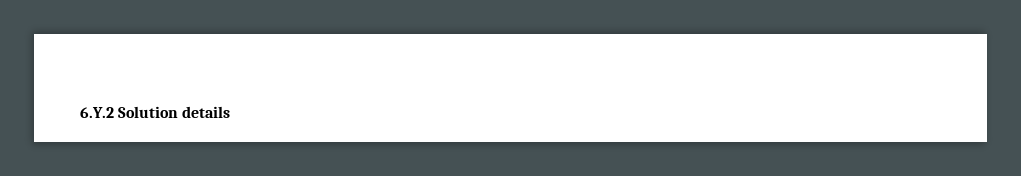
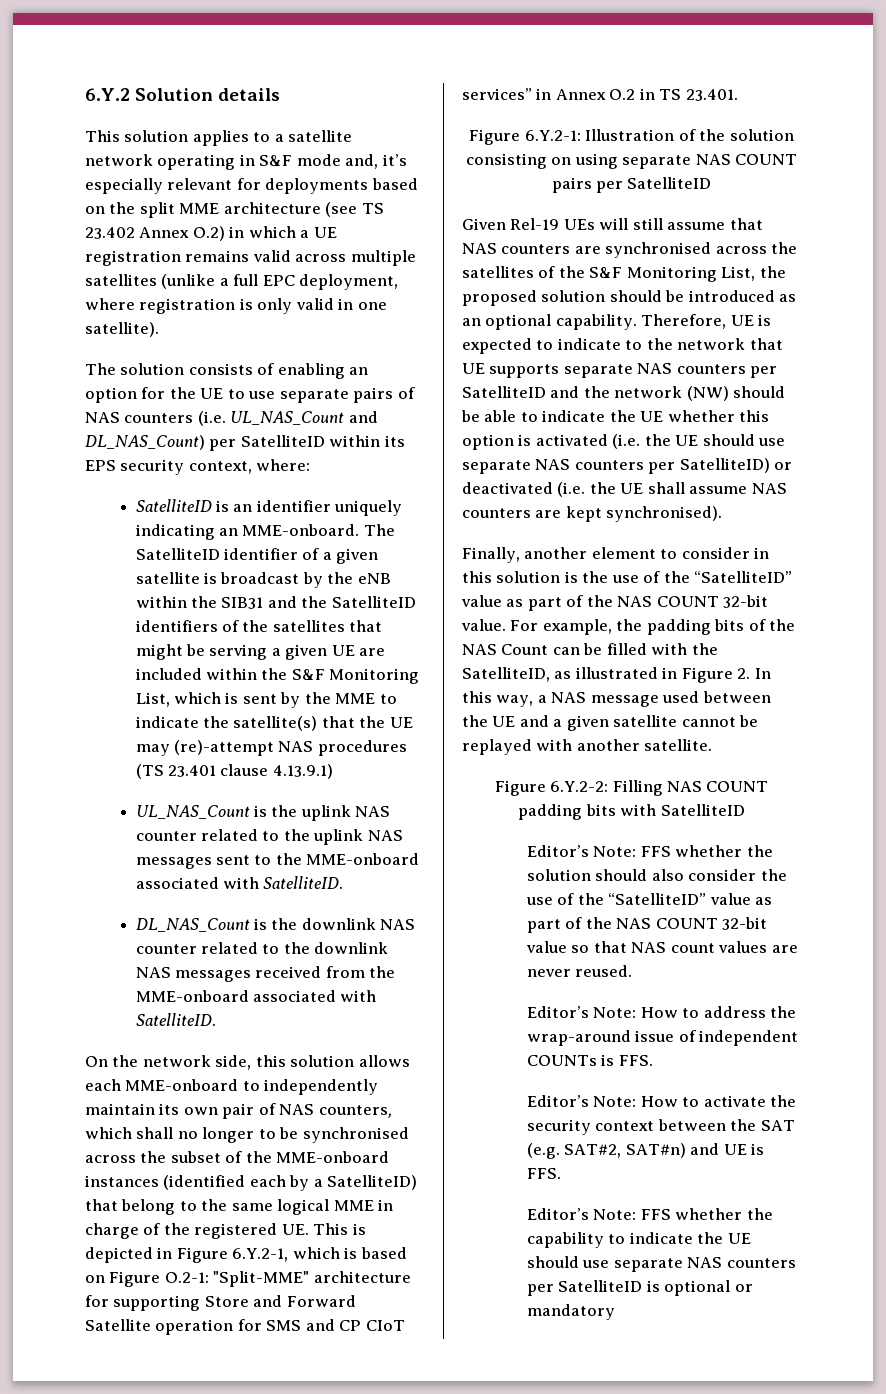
(231, 112) none -> [85,130,353,146] [85,154,407,170] [85,178,418,194] [85,202,384,218] [85,226,337,241] [85,250,416,266] [85,274,399,290] [85,298,387,314] [85,322,159,337] [85,363,369,379] [85,387,415,403] [85,411,378,426] [85,435,405,451] [85,459,311,475] [135,499,403,516] [135,524,395,540] [135,548,379,564] [135,572,391,588] [135,596,416,609] [135,620,383,632] [135,644,386,660] [135,668,420,684] [135,692,397,708] [135,716,413,731] [135,740,407,756] [135,764,333,779] [135,805,391,821] [135,829,403,845] [135,853,420,869] [135,876,344,889] [135,918,416,932] [135,942,389,954] [135,966,396,982] [135,990,377,1002] [135,1013,216,1026] [85,1055,410,1070] [85,1079,379,1095] [85,1103,392,1119] [85,1127,409,1143] [85,1151,390,1163] [85,1175,418,1191] [85,1199,394,1215] [85,1223,366,1239] [85,1247,407,1263] [85,1271,411,1287] [85,1295,356,1311] [85,1319,405,1335] [462,88,738,101] [469,129,794,145] [465,153,798,169] [551,177,712,193] [462,218,763,230] [462,242,798,258] [462,266,786,282] [462,290,797,306] [462,314,772,330] [462,338,783,354] [462,363,778,378] [462,386,786,401] [461,410,770,422] [462,434,786,450] [462,458,793,474] [462,482,787,497] [462,506,723,522] [462,547,770,563] [462,571,793,583] [461,595,769,611] [461,619,796,635] [462,643,718,655] [462,667,771,683] [462,691,771,707] [462,715,759,731] [462,739,713,755] [494,780,769,796] [518,804,745,820] [526,845,773,857] [526,869,787,881] [525,893,773,905] [526,917,768,933] [525,941,798,953] [526,965,633,977] [526,1006,797,1018] [526,1030,799,1046] [526,1054,653,1066] [526,1095,797,1107] [526,1119,795,1135] [526,1143,765,1159] [526,1168,561,1179] [526,1208,773,1220] [526,1232,751,1248] [526,1256,796,1272] [526,1280,753,1296] [526,1304,615,1320] // This solution applies to a satellite network operating in S&F mode and, it’s especially relevant for deployments based on the split MME architecture (see TS 23.402 Annex O.2) in which a UE registration remains valid across multiple satellites (unlike a full EPC deployment, where registration is only valid in one satellite). // The solution consists of enabling an option for the UE to use separate pairs of NAS counters (i.e. UL_NAS_Count and DL_NAS_Count) per SatelliteID within its EPS security context, where: // SatelliteID is an identifier uniquely indicating an MME-onboard. The SatelliteID identifier of a given satellite is broadcast by the eNB within the SIB31 and the SatelliteID identifiers of the satellites that might be serving a given UE are included within the S&F Monitoring List, which is sent by the MME to indicate the satellite(s) that the UE may (re)-attempt NAS procedures (TS 23.401 clause 4.13.9.1) // UL_NAS_Count is the uplink NAS counter related to the uplink NAS messages sent to the MME-onboard associated with SatelliteID. // DL_NAS_Count is the downlink NAS counter related to the downlink NAS messages received from the MME-onboard associated with SatelliteID. // On the network side, this solution allows each MME-onboard to independently maintain its own pair of NAS counters, which shall no longer to be synchronised across the subset of the MME-onboard instances (identified each by a SatelliteID) that belong to the same logical MME in charge of the registered UE. This is depicted in Figure 6.Y.2-1, which is based on Figure O.2-1: "Split-MME" architecture for supporting Store and Forward Satellite operation for SMS and CP CIoT services” in Annex O.2 in TS 23.401. // Figure 6.Y.2-1: Illustration of the solution consisting on using separate NAS COUNT pairs per SatelliteID // Given Rel-19 UEs will still assume that NAS counters are synchronised across the satellites of the S&F Monitoring List, the proposed solution should be introduced as an optional capability. Therefore, UE is expected to indicate to the network that UE supports separate NAS counters per SatelliteID and the network (NW) should be able to indicate the UE whether this option is activated (i.e. the UE should use separate NAS counters per SatelliteID) or deactivated (i.e. the UE shall assume NAS counters are kept synchronised). // Finally, another element to consider in this solution is the use of the “SatelliteID” value as part of the NAS COUNT 32-bit value. For example, the padding bits of the NAS Count can be filled with the SatelliteID, as illustrated in Figure 2. In this way, a NAS message used between the UE and a given satellite cannot be replayed with another satellite. // Figure 6.Y.2-2: Filling NAS COUNT padding bits with SatelliteID // Editor’s Note: FFS whether the solution should also consider the use of the “SatelliteID” value as part of the NAS COUNT 32-bit value so that NAS count values are never reused. // Editor’s Note: How to address the wrap-around issue of independent COUNTs is FFS. // Editor’s Note: How to activate the security context between the SAT (e.g. SAT#2, SAT#n) and UE is FFS. // Editor’s Note: FFS whether the capability to indicate the UE should use separate NAS counters per SatelliteID is optional or mandatory

